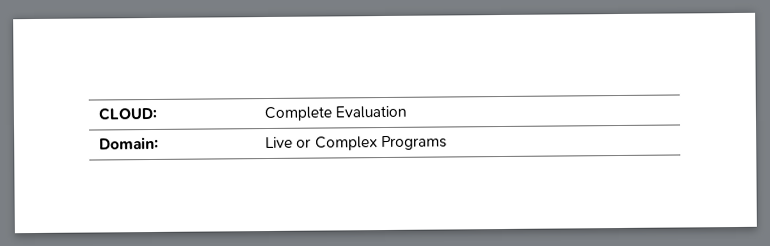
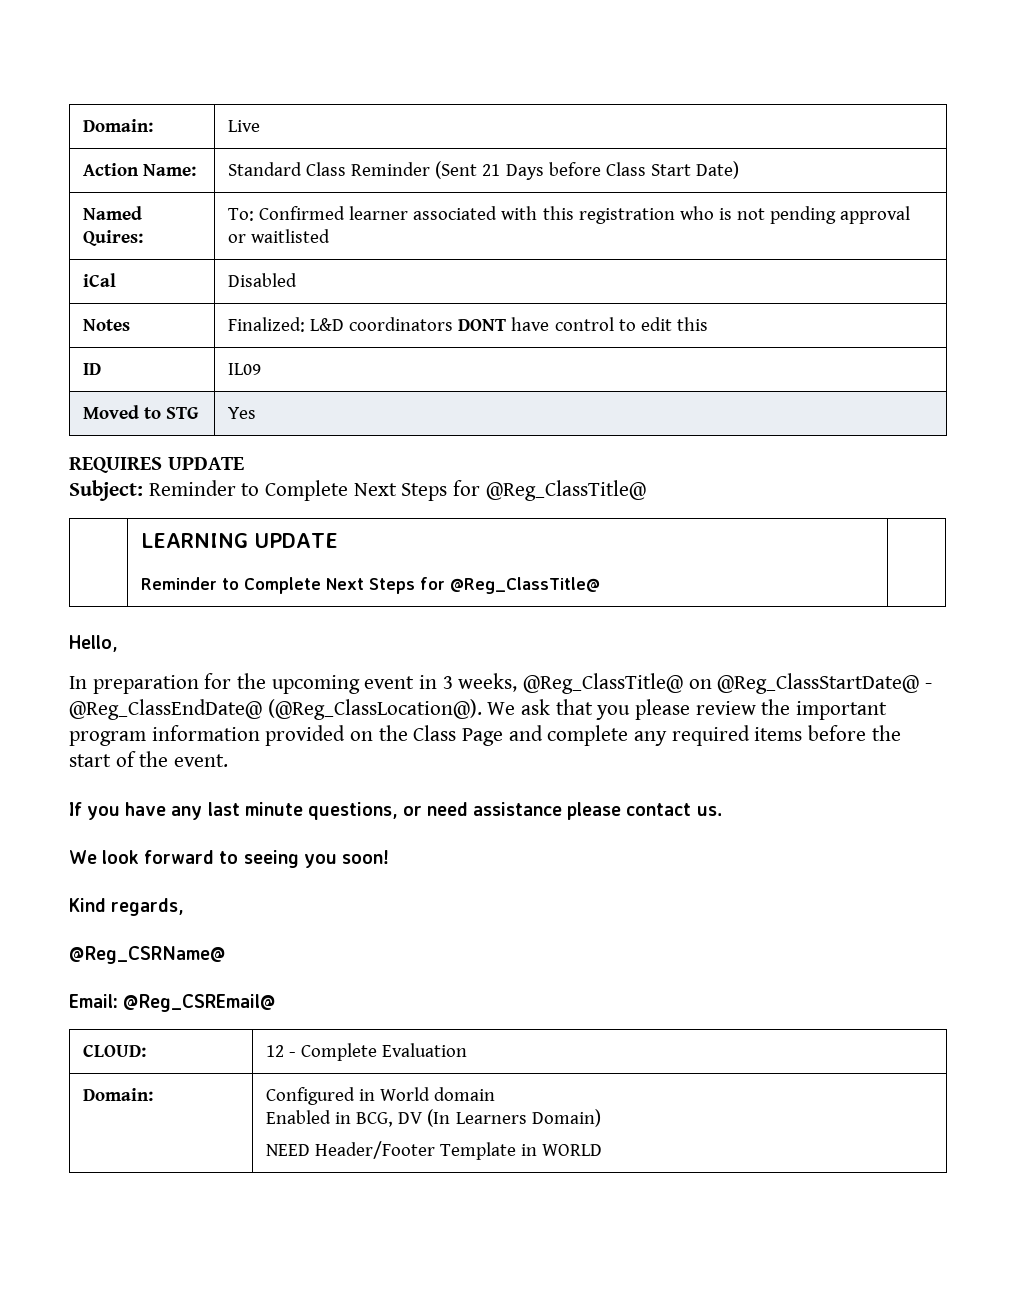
(98, 113) none -> [82,119,153,132] [227,120,260,132] [82,163,197,176] [227,161,740,180] [82,206,142,220] [82,230,143,246] [227,206,911,224] [227,229,331,243] [82,273,116,287] [227,273,297,287] [82,319,130,331] [227,317,708,332] [82,363,101,375] [227,363,261,375] [82,405,200,419] [227,407,256,419] [69,457,244,473] [69,480,646,501] [140,533,338,548] [140,577,600,594] [69,635,118,652] [69,673,933,694] [69,699,888,720] [69,725,901,746] [69,751,229,767] [69,802,722,820] [69,850,389,868] [69,898,185,916] [69,946,226,964] [69,994,277,1012] Domain: | Live // Action Name: | Standard Class Reminder (Sent 21 Days before Class Start Date) // Named Quires: | To: Confirmed learner associated with this registration who is not pending approval or waitlisted // iCal | Disabled // Notes | Finalized: L&D coordinators DONT have control to edit this // ID | IL09 // Moved to STG | Yes // REQUIRES UPDATE // Subject: Reminder to Complete Next Steps for @Reg_ClassTitle@ // | LEARNING UPDATE // Reminder to Complete Next Steps for @Reg_ClassTitle@ | // Hello, // In preparation for the upcoming event in 3 weeks, @Reg_ClassTitle@ on @Reg_ClassStartDate@ - @Reg_ClassEndDate@ (@Reg_ClassLocation@). We ask that you please review the important program information provided on the Class Page and complete any required items before the start of the event. // If you have any last minute questions, or need assistance please contact us. // We look forward to seeing you soon! // Kind regards, // @Reg_CSRName@ // Email: @Reg_CSREmail@ //
(158, 113) none -> [265,1045,297,1057] 12 -
[265,135,447,151] Live or Complex Programs -> [265,1087,496,1105] [265,1109,601,1127] [265,1141,603,1160] Configured in World domain // Enabled in BCG, DV (In Learners Domain) // NEED Header/Footer Template in WORLD

